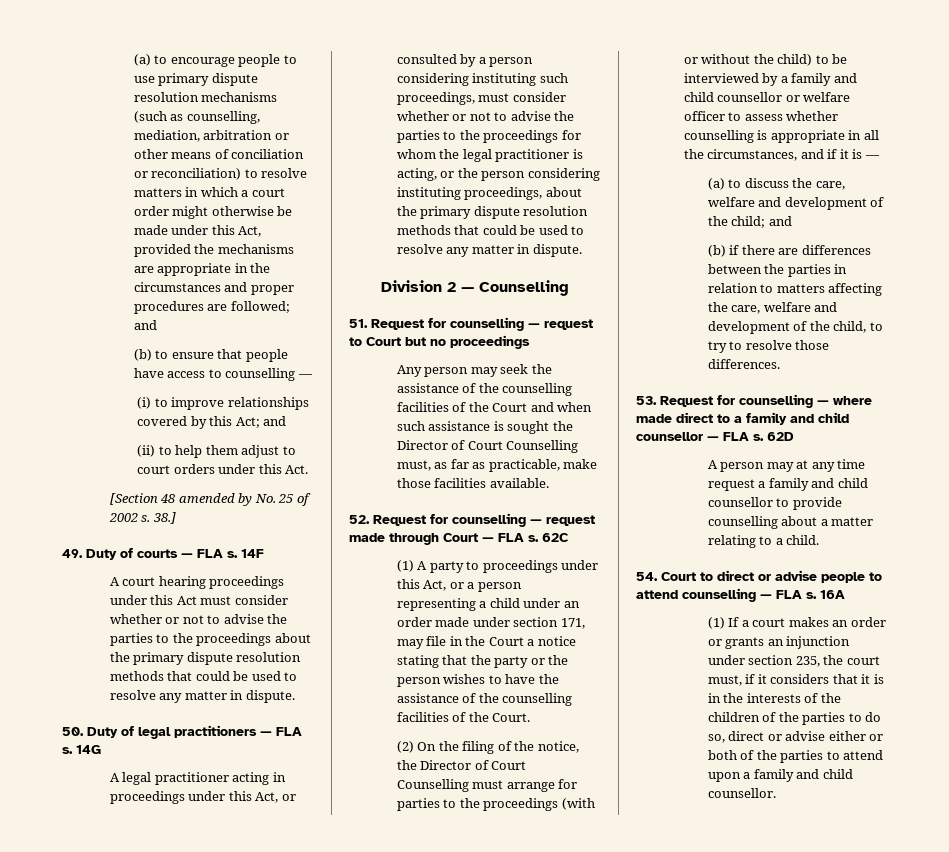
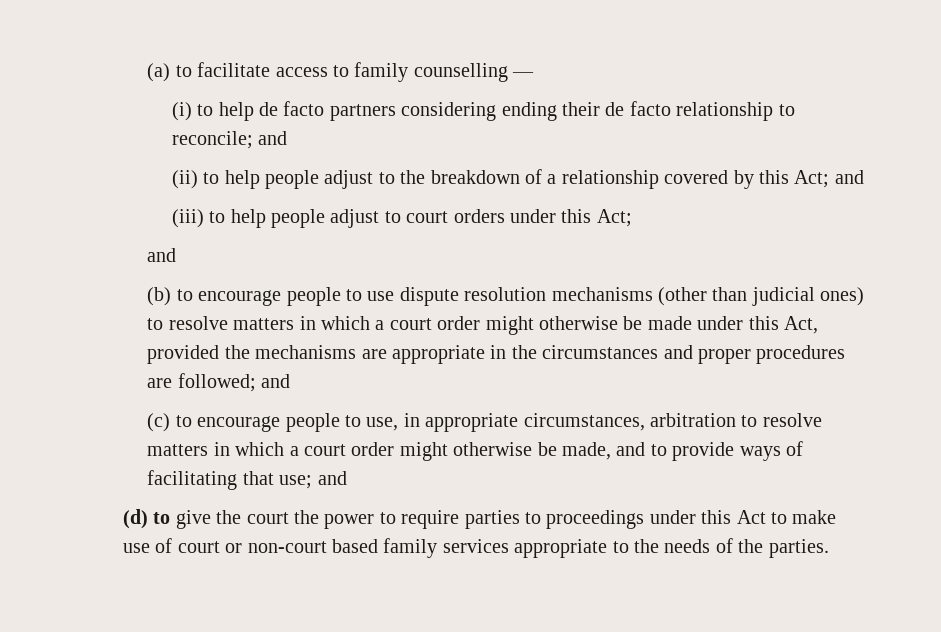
[133,54,168,66] (a) to -> [147,62,535,82] [171,101,795,121] [171,131,288,149] [171,169,864,189] [171,209,632,228] [147,248,177,262] [147,287,193,306] (a) to facilitate access to family counselling — // (i) to help de facto partners considering ending their de facto relationship to reconcile; and // (ii) to help people adjust to the breakdown of a relationship covered by this Act; and // (iii) to help people adjust to court orders under this Act; // and // (b) to
[158,73,210,86] primary -> (395, 296) none
[133,111,260,124] [133,130,289,142] [133,149,305,159] [133,168,242,180] (such as counselling, mediation, arbitration or other means of conciliation or reconciliation) -> [658,287,865,306] (other than judicial ones)
[133,349,288,362] [133,368,313,381] [137,397,309,410] [137,416,287,429] [137,445,296,458] [137,464,309,474] [109,493,311,506] [108,512,176,524] [62,548,264,560] [109,576,285,589] [109,595,288,605] [109,614,288,624] [109,633,311,646] [109,652,302,665] [109,671,298,681] [109,690,295,703] [62,725,302,739] [62,745,101,754] [109,772,286,785] [109,791,296,804] [396,54,534,67] [396,73,568,86] [396,92,566,105] [396,111,575,121] [396,130,581,143] [396,149,583,162] [396,168,600,181] [396,187,582,200] [396,206,589,219] [396,225,585,235] [396,244,582,257] [380,280,569,296] [349,317,593,331] [349,335,530,349] [396,364,552,377] [396,383,573,396] [396,402,593,412] [396,421,573,434] [396,440,579,453] [396,459,598,472] [396,478,549,488] [349,513,595,527] [349,533,569,545] [396,560,599,573] [396,579,522,592] [396,598,580,611] [396,617,585,629] [396,636,576,649] [396,655,569,668] [396,674,559,687] [396,693,573,706] [396,712,531,722] [396,741,579,754] [396,760,527,770] [396,779,578,792] [396,798,595,811] [683,54,848,66] [683,73,857,86] [683,92,851,102] [683,111,839,121] [683,130,879,143] [683,149,880,161] [707,178,845,190] [707,197,885,210] [707,216,792,228] [707,245,871,257] [707,264,848,277] [707,283,883,296] [707,302,838,314] [707,321,883,334] [707,340,830,353] [707,359,780,369] [636,394,872,408] [636,412,849,425] [636,432,794,441] [707,459,866,472] [707,478,868,491] [707,497,842,510] [707,516,874,529] [707,535,820,548] [636,570,882,583] [636,588,845,602] [707,617,886,629] [707,636,851,649] [707,655,880,667] [707,674,884,686] [707,693,841,703] [707,712,882,725] [707,731,884,743] [707,750,884,763] [707,769,853,782] [707,788,776,798] (b) to ensure that people have access to counselling — // (i) to improve relationships covered by this Act; and // (ii) to help them adjust to court orders under this Act. // [Section 48 amended by No. 25 of 2002 s. 38.] // 49. Duty of courts — FLA s. 14F // A court hearing proceedings under this Act must consider whether or not to advise the parties to the proceedings about the primary dispute resolution methods that could be used to resolve any matter in dispute. // 50. Duty of legal practitioners — FLA s. 14G // A legal practitioner acting in proceedings under this Act, or consulted by a person considering instituting such proceedings, must consider whether or not to advise the parties to the proceedings for whom the legal practitioner is acting, or the person considering instituting proceedings, about the primary dispute resolution methods that could be used to resolve any matter in dispute. // Division 2 — Counselling // 51. Request for counselling — request to Court but no proceedings // Any person may seek the assistance of the counselling facilities of the Court and when such assistance is sought the Director of Court Counselling must, as far as practicable, make those facilities available. // 52. Request for counselling — request made through Court — FLA s. 62C // (1) A party to proceedings under this Act, or a person representing a child under an order made under section 171, may file in the Court a notice stating that the party or the person wishes to have the assistance of the counselling facilities of the Court. // (2) On the filing of the notice, the Director of Court Counselling must arrange for parties to the proceedings (with or without the child) to be interviewed by a family and child counsellor or welfare officer to assess whether counselling is appropriate in all the circumstances, and if it is — // (a) to discuss the care, welfare and development of the child; and // (b) if there are differences between the parties in relation to matters affecting the care, welfare and development of the child, to try to resolve those differences. // 53. Request for counselling — where made direct to a family and child counsellor — FLA s. 62D // A person may at any time request a family and child counsellor to provide counselling about a matter relating to a child. // 54. Court to direct or advise people to attend counselling — FLA s. 16A // (1) If a court makes an order or grants an injunction under section 235, the court must, if it considers that it is in the interests of the children of the parties to do so, direct or advise either or both of the parties to attend upon a family and child counsellor. -> [147,413,822,432] [147,441,804,461] [147,470,347,490] [122,509,837,529] [122,538,829,558] (c) to encourage people to use, in appropriate circumstances, arbitration to resolve matters in which a court order might otherwise be made, and to provide ways of facilitating that use; and // (d) to give the court the power to require parties to proceedings under this Act to make use of court or non-court based family services appropriate to the needs of the parties.

